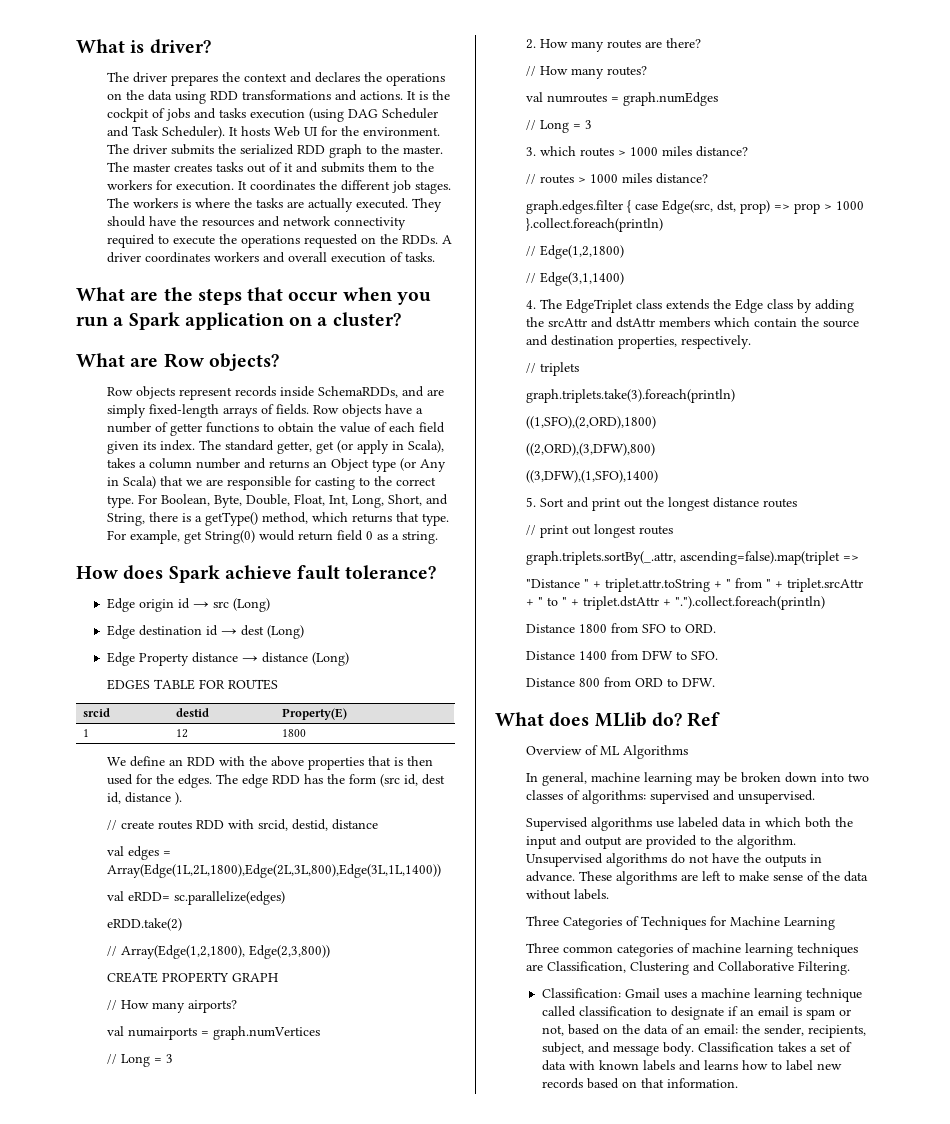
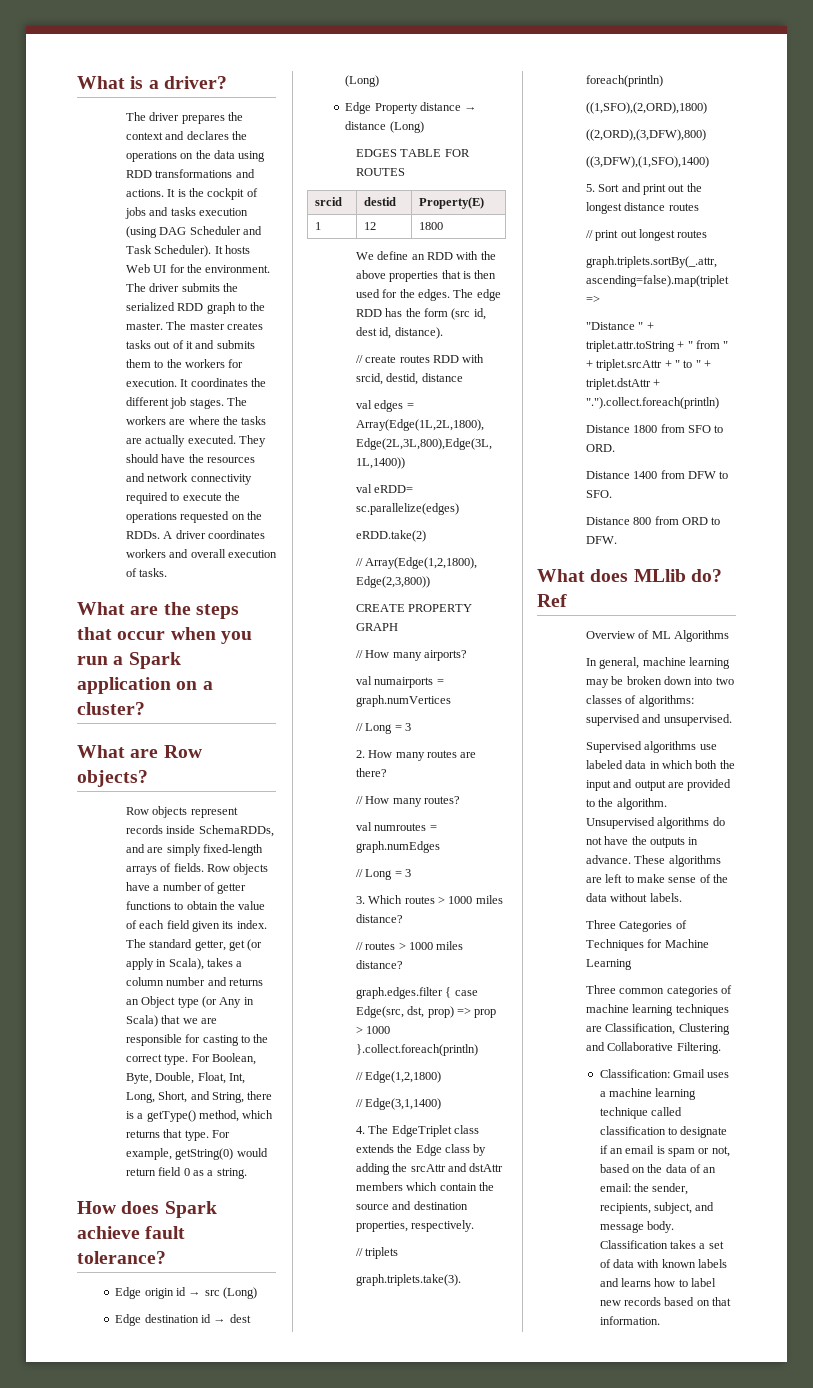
(145, 46) none -> [148,80,159,89] a
[182,199,192,208] is -> [169,419,186,425] are
[184,530,256,544] get String(0) -> [175,1148,234,1160] getString(0)
[125,792,183,805] distance ). -> [394,327,443,339] distance).
[540,146,577,156] which -> [368,895,403,904] Which

